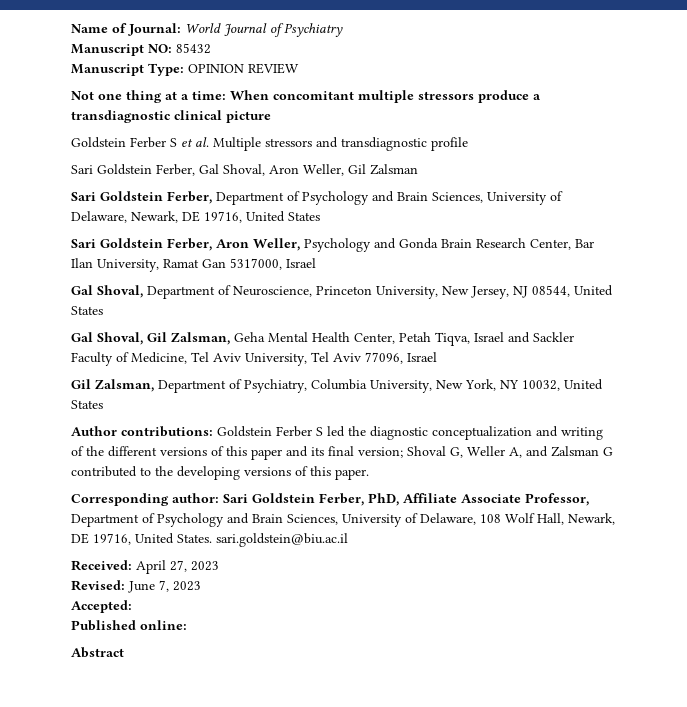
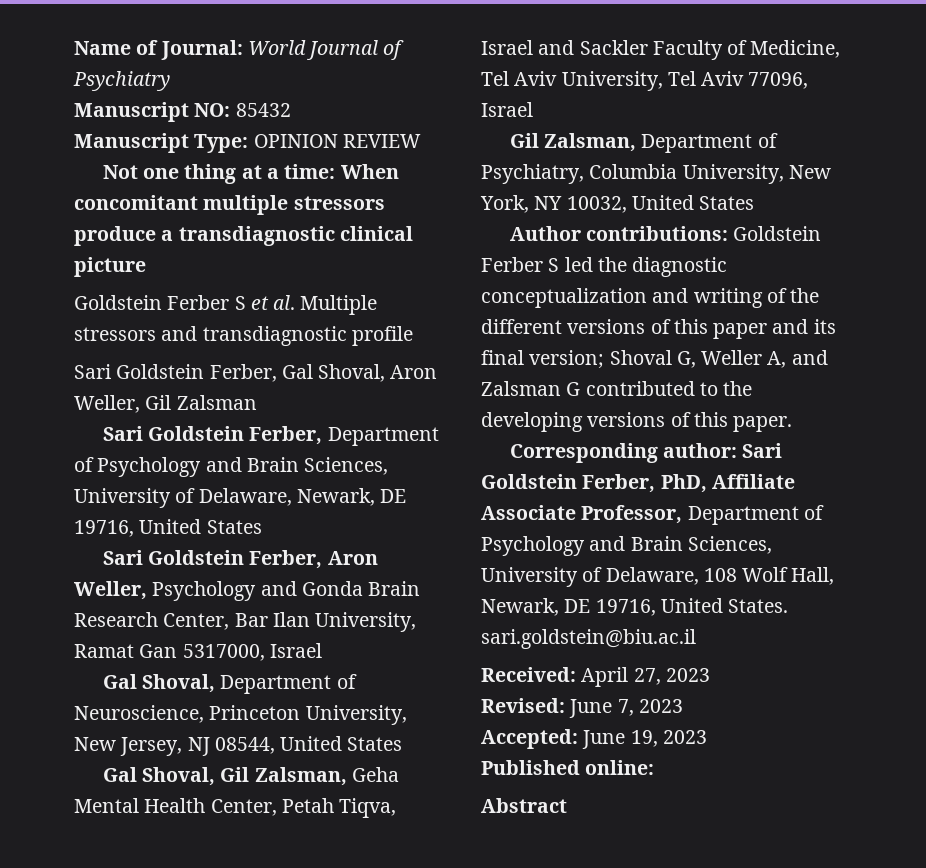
(132, 606) none -> [582,730,707,749] June 19, 2023

